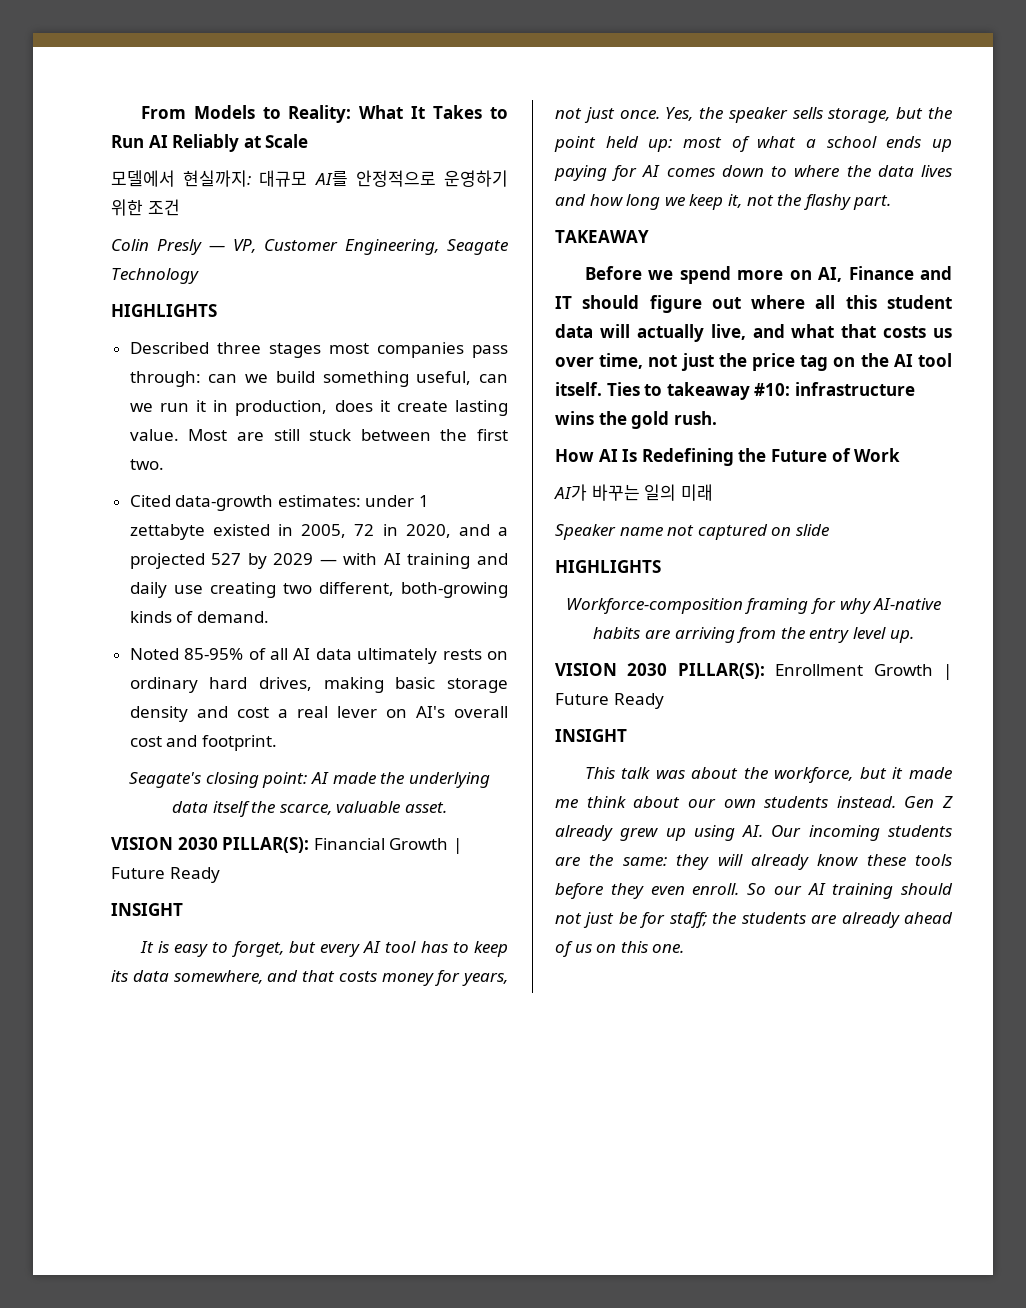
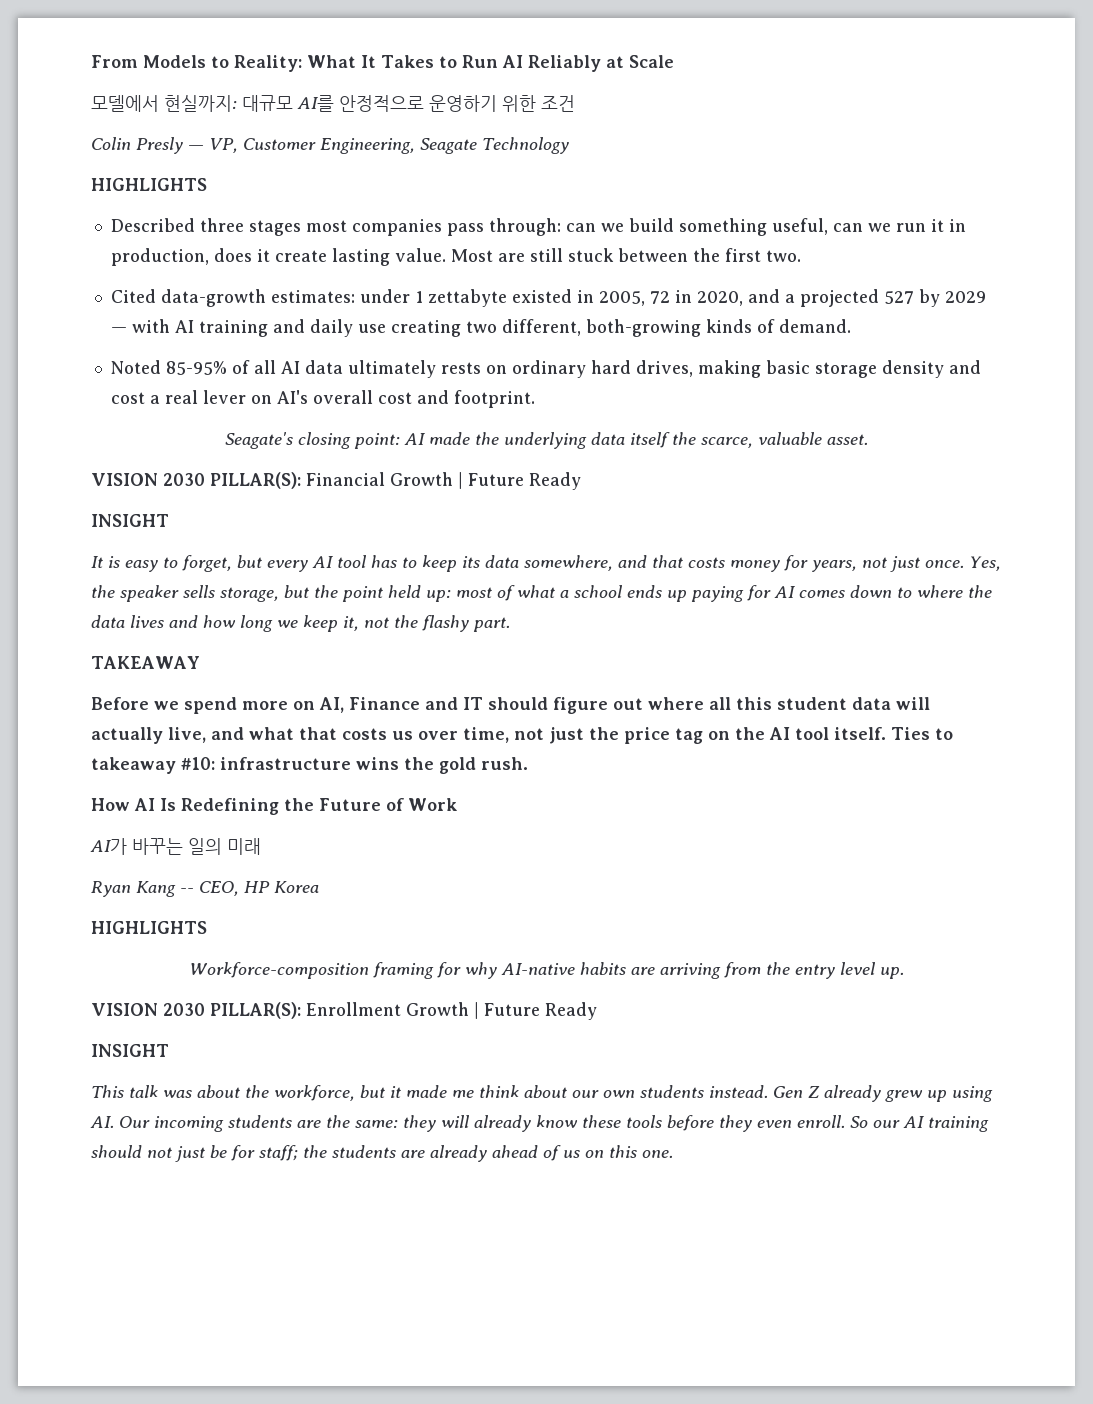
[555,524,829,540] Speaker name not captured on slide -> [91,881,319,897] Ryan Kang -- CEO, HP Korea

